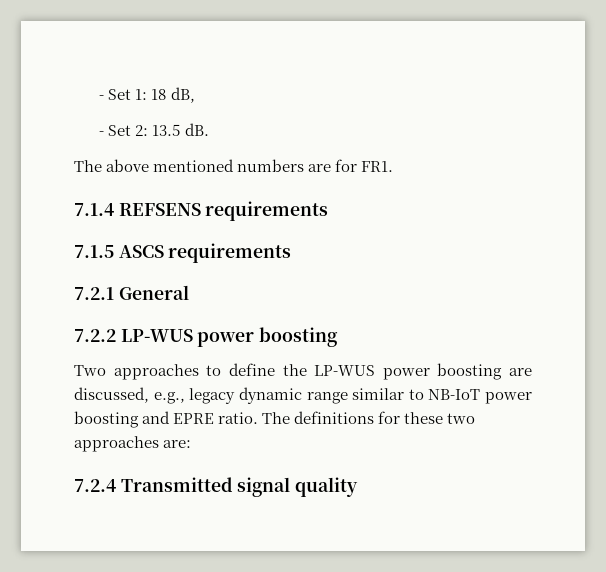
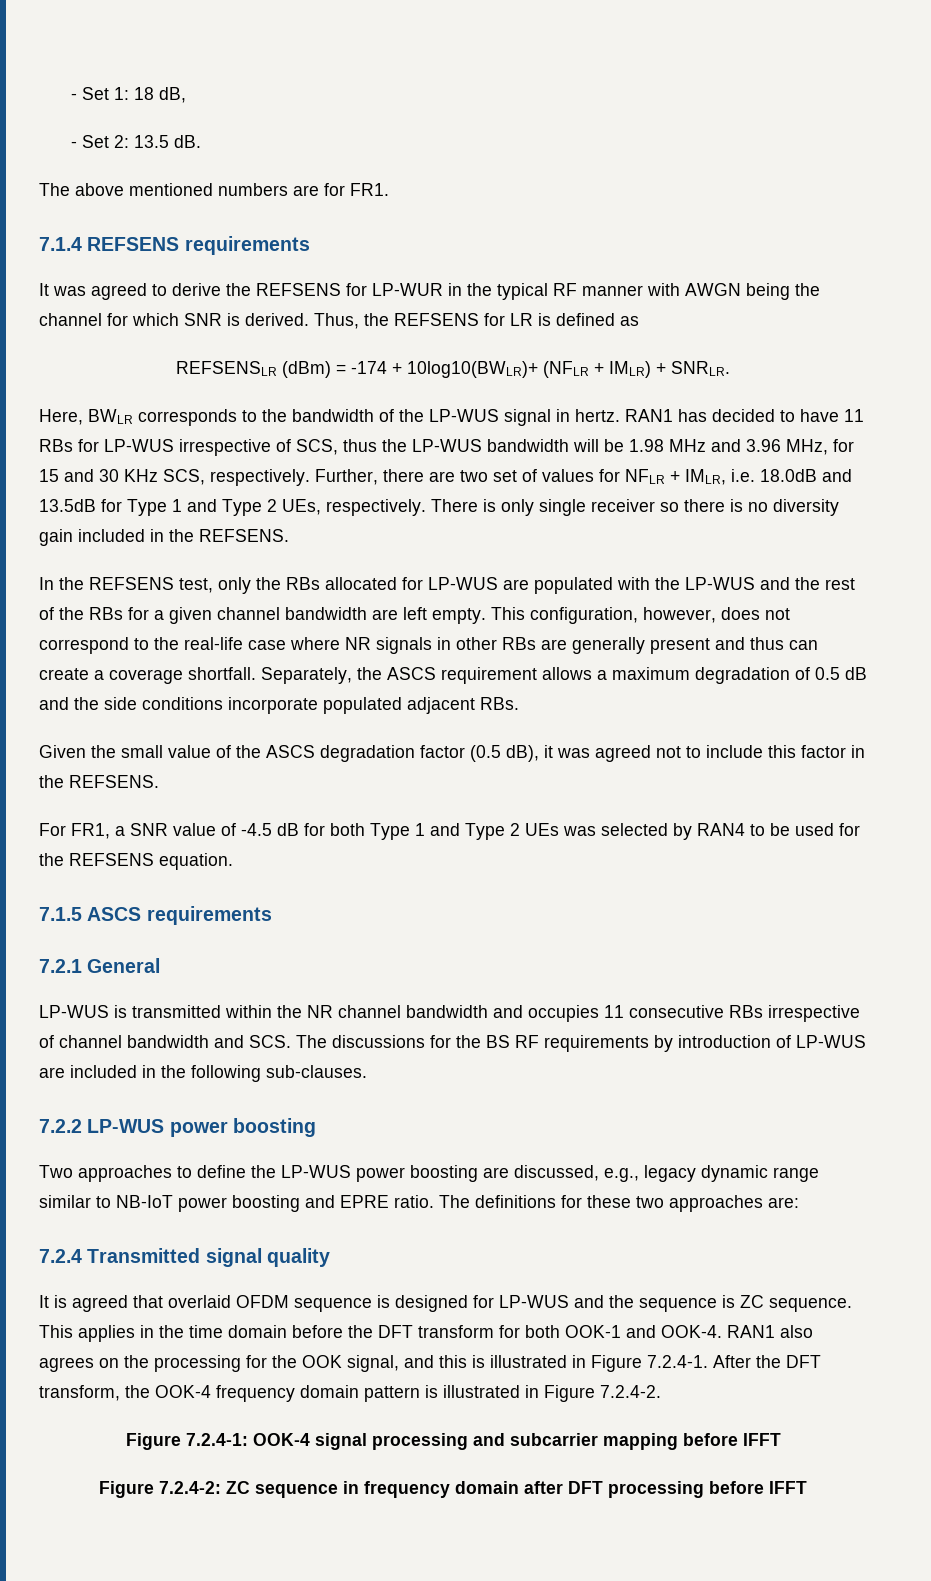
(329, 211) none -> [39,283,820,300] [39,313,639,329] [176,361,730,378] [39,409,864,426] [39,439,854,456] [39,469,852,486] [39,499,839,516] [39,529,289,546] [39,577,855,594] [39,607,790,624] [39,637,818,654] [39,667,867,684] [39,697,519,714] [39,745,865,762] [39,775,159,788] [39,823,860,840] [39,853,233,870] // It was agreed to derive the REFSENS for LP-WUR in the typical RF manner with AWGN being the channel for which SNR is derived. Thus, the REFSENS for LR is defined as // REFSENSLR (dBm) = -174 + 10log10(BWLR)+ (NFLR + IMLR) + SNRLR. // Here, BWLR corresponds to the bandwidth of the LP-WUS signal in hertz. RAN1 has decided to have 11 RBs for LP-WUS irrespective of SCS, thus the LP-WUS bandwidth will be 1.98 MHz and 3.96 MHz, for 15 and 30 KHz SCS, respectively. Further, there are two set of values for NFLR + IMLR, i.e. 18.0dB and 13.5dB for Type 1 and Type 2 UEs, respectively. There is only single receiver so there is no diversity gain included in the REFSENS. // In the REFSENS test, only the RBs allocated for LP-WUS are populated with the LP-WUS and the rest of the RBs for a given channel bandwidth are left empty. This configuration, however, does not correspond to the real-life case where NR signals in other RBs are generally present and thus can create a coverage shortfall. Separately, the ASCS requirement allows a maximum degradation of 0.5 dB and the side conditions incorporate populated adjacent RBs. // Given the small value of the ASCS degradation factor (0.5 dB), it was agreed not to include this factor in the REFSENS. // For FR1, a SNR value of -4.5 dB for both Type 1 and Type 2 UEs was selected by RAN4 to be used for the REFSENS equation.
(189, 292) none -> [39,1005,860,1022] [39,1035,866,1052] [39,1065,367,1082] // LP-WUS is transmitted within the NR channel bandwidth and occupies 11 consecutive RBs irrespective of channel bandwidth and SCS. The discussions for the BS RF requirements by introduction of LP-WUS are included in the following sub-clauses.
(359, 487) none -> [39,1295,852,1312] [39,1325,813,1342] [39,1355,821,1372] [39,1385,661,1402] [125,1433,781,1450] [99,1481,807,1498] // It is agreed that overlaid OFDM sequence is designed for LP-WUS and the sequence is ZC sequence. This applies in the time domain before the DFT transform for both OOK-1 and OOK-4. RAN1 also agrees on the processing for the OOK signal, and this is illustrated in Figure 7.2.4-1. After the DFT transform, the OOK-4 frequency domain pattern is illustrated in Figure 7.2.4-2. // Figure 7.2.4-1: OOK-4 signal processing and subcarrier mapping before IFFT // Figure 7.2.4-2: ZC sequence in frequency domain after DFT processing before IFFT

